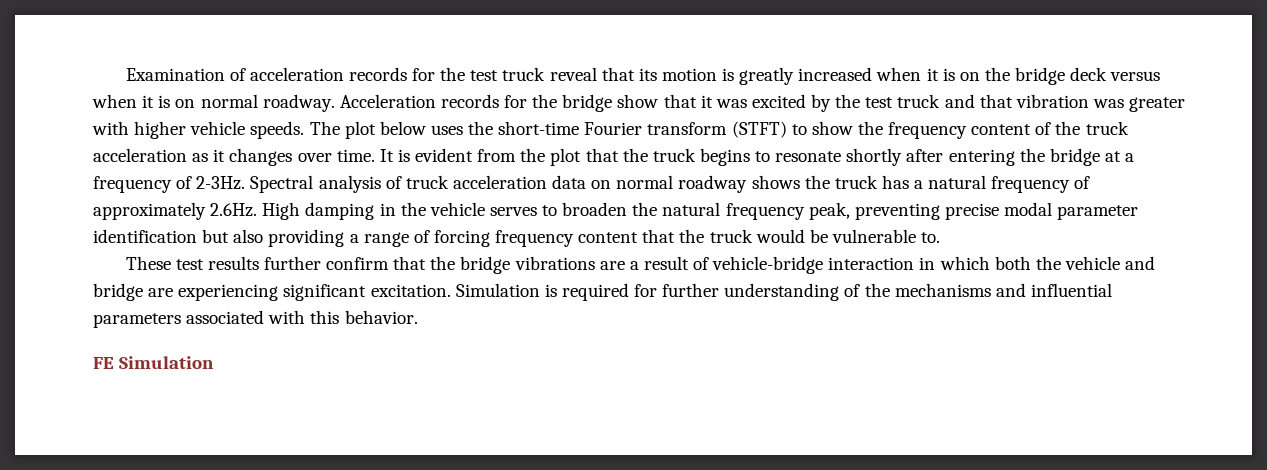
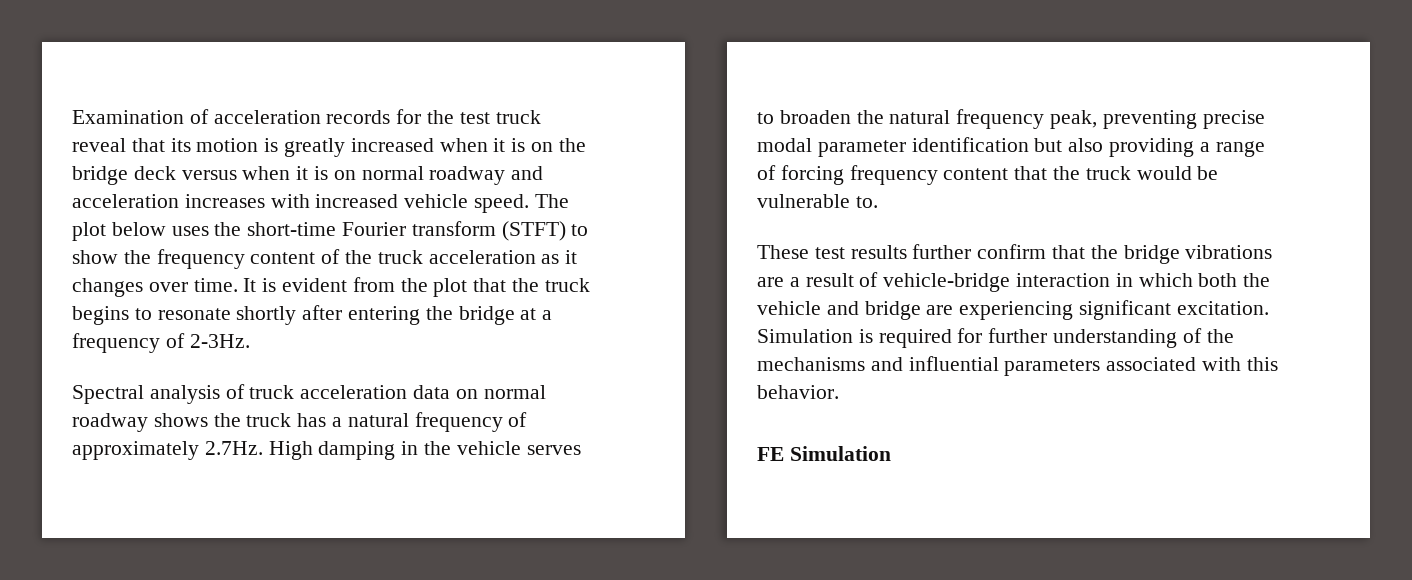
[262,94,1186,112] [92,121,305,139] roadway. Acceleration records for the bridge show that it was excited by the test truck and that vibration was greater with higher vehicle speeds. -> [429,166,544,185] [72,194,530,213] roadway and acceleration increases with increased vehicle speed.
(246, 183) none -> (250, 341) //
[210,203,258,217] 2.6Hz. -> [204,441,263,455] 2.7Hz.

